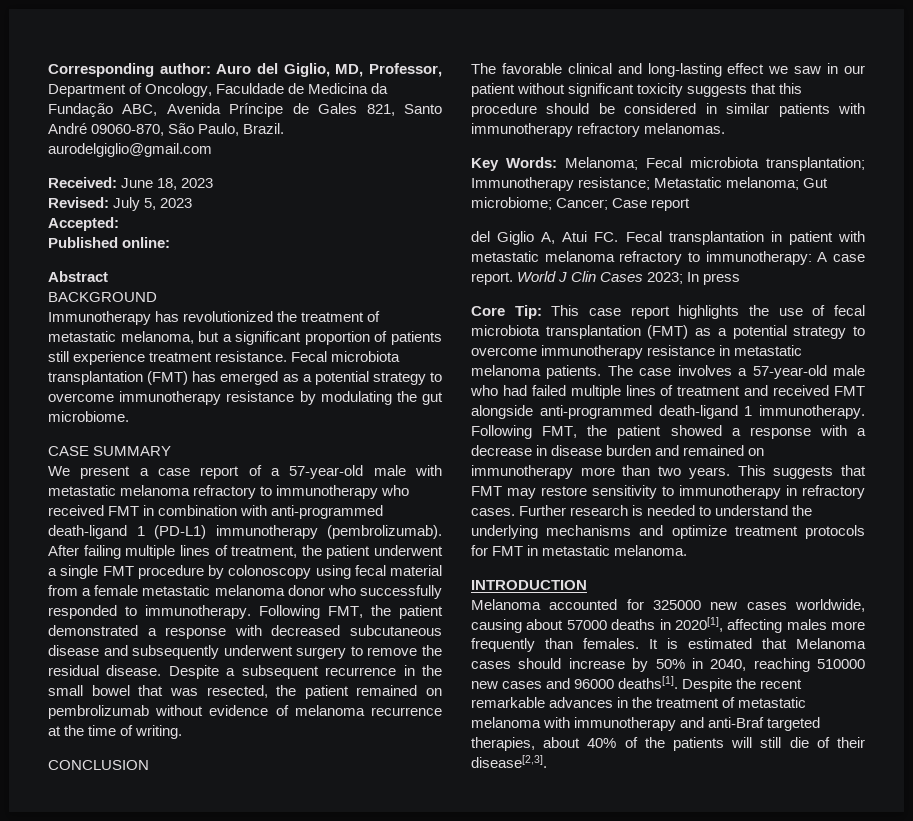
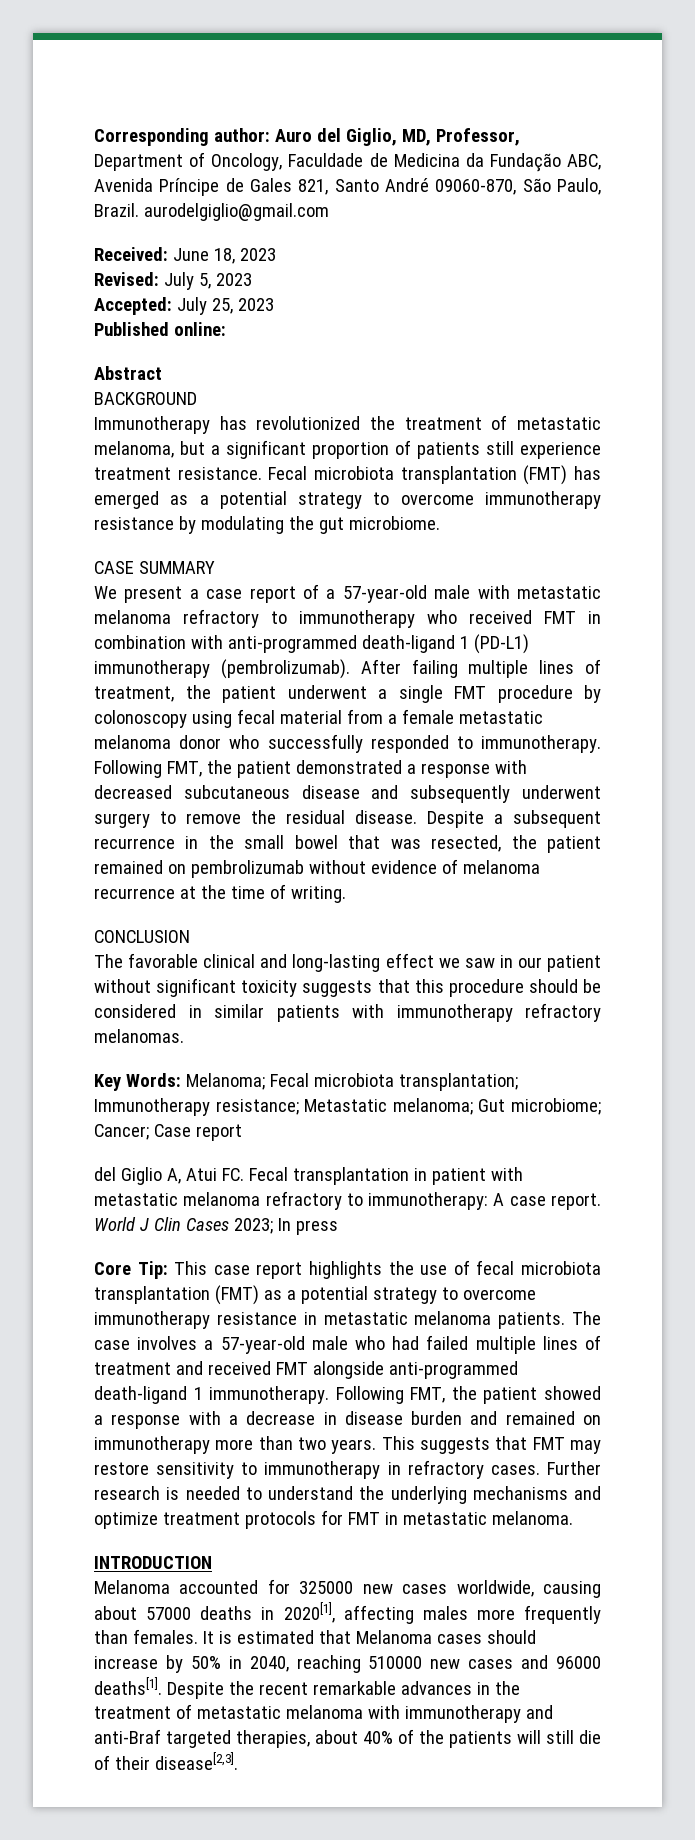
(119, 224) none -> [176,297,274,315] July 25, 2023

